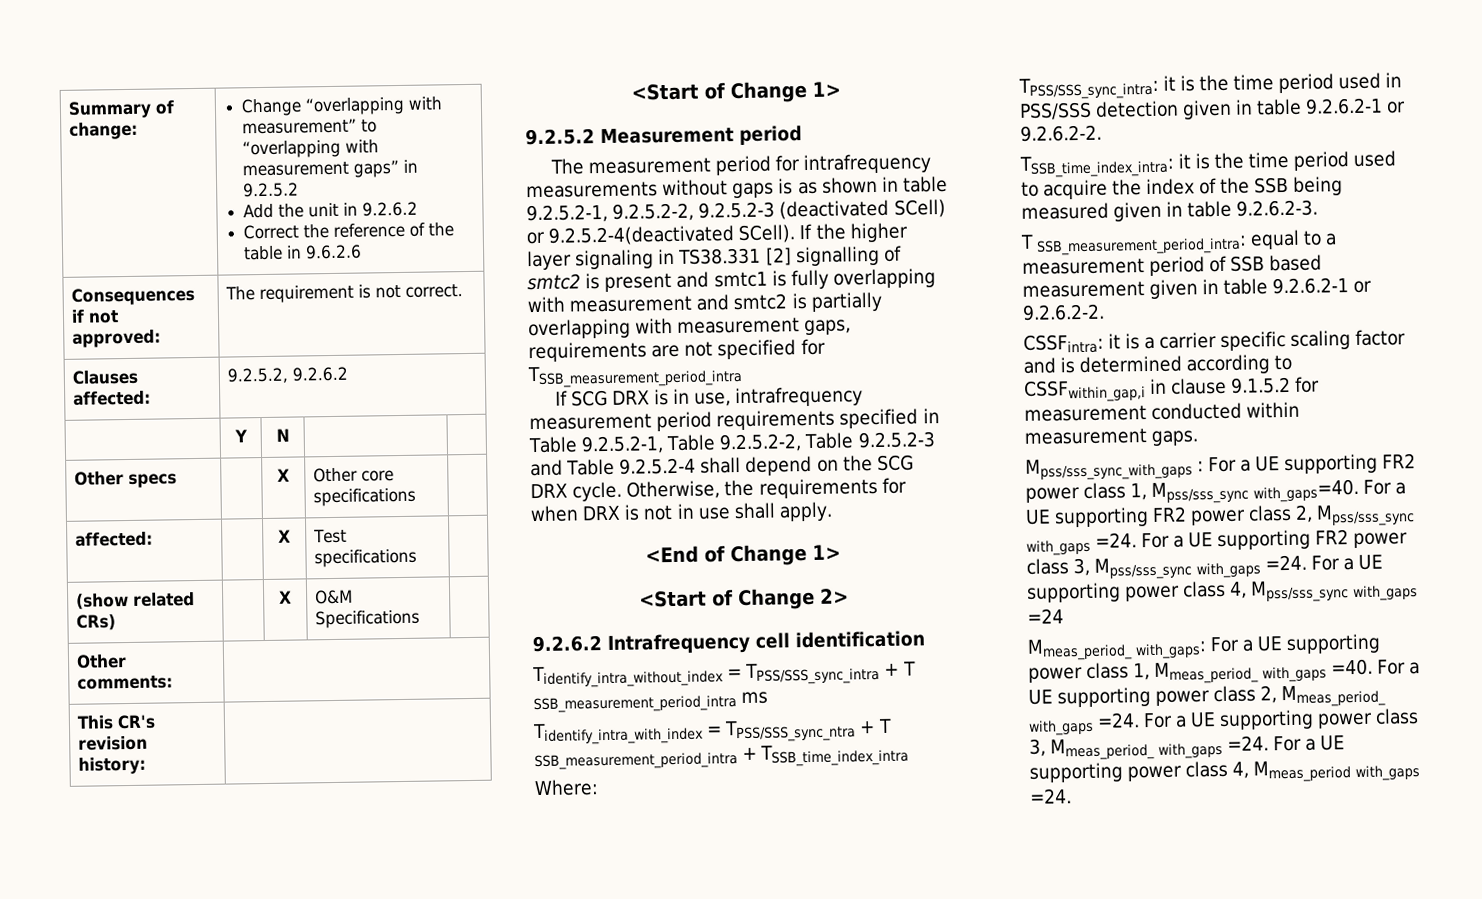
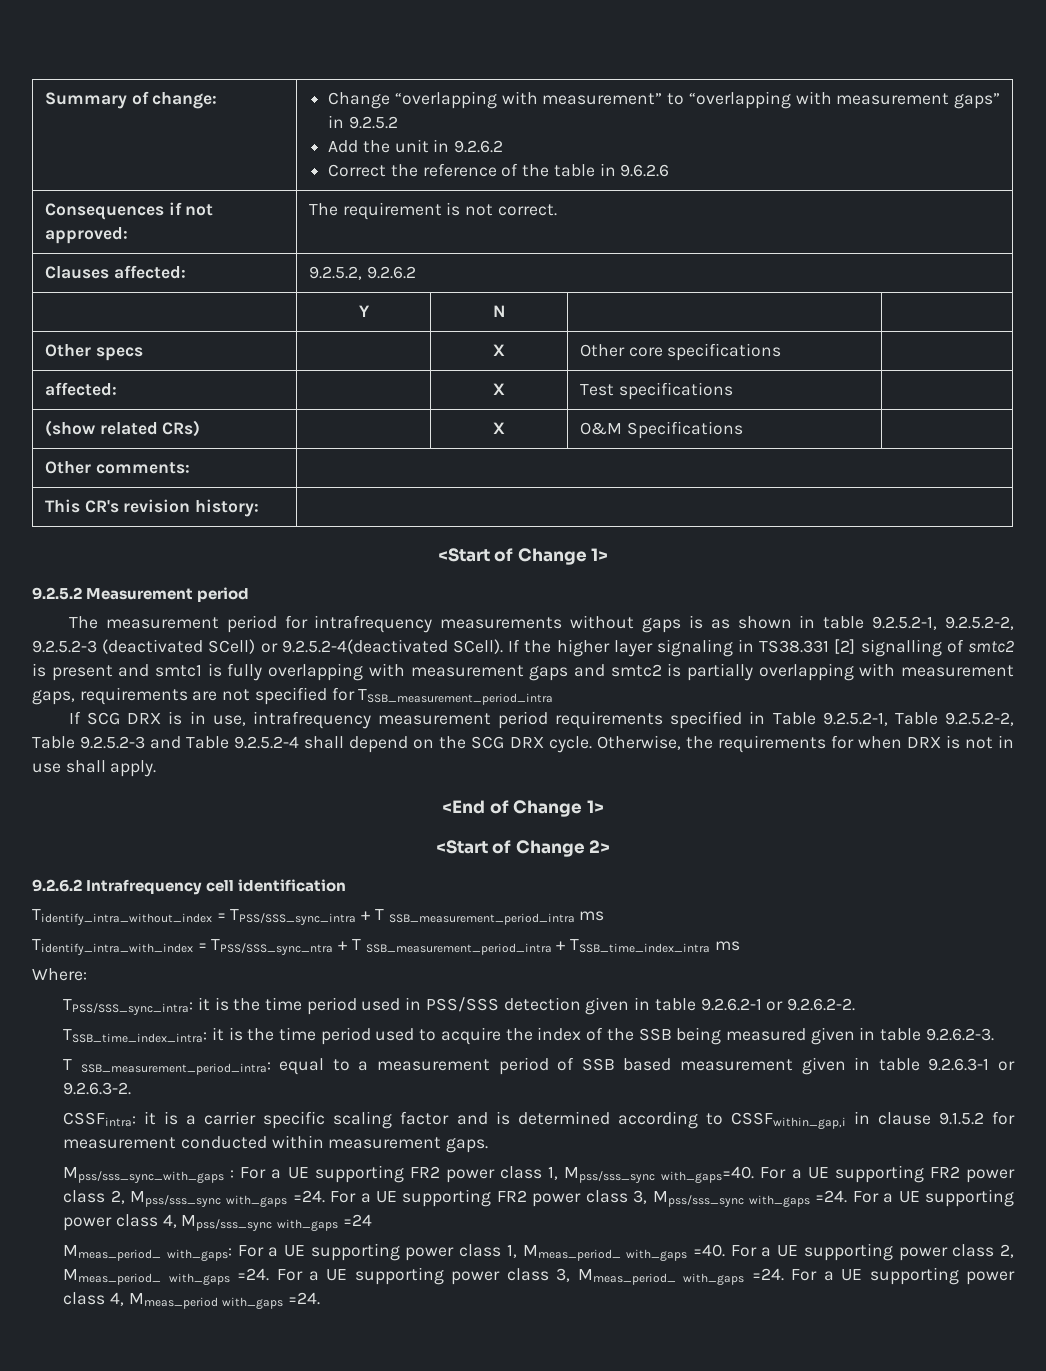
(693, 304) none -> [529,666,569,681] gaps
(910, 755) none -> [714,941,740,951] ms
[1272,277,1373,295] [1021,303,1105,321] 9.2.6.2-1 or 9.2.6.2-2. -> [928,1058,1015,1071] [63,1082,132,1095] 9.2.6.3-1 or 9.2.6.3-2.

